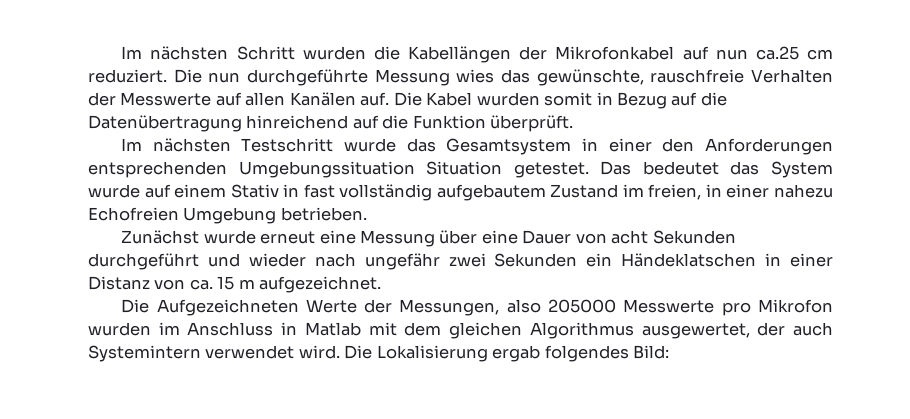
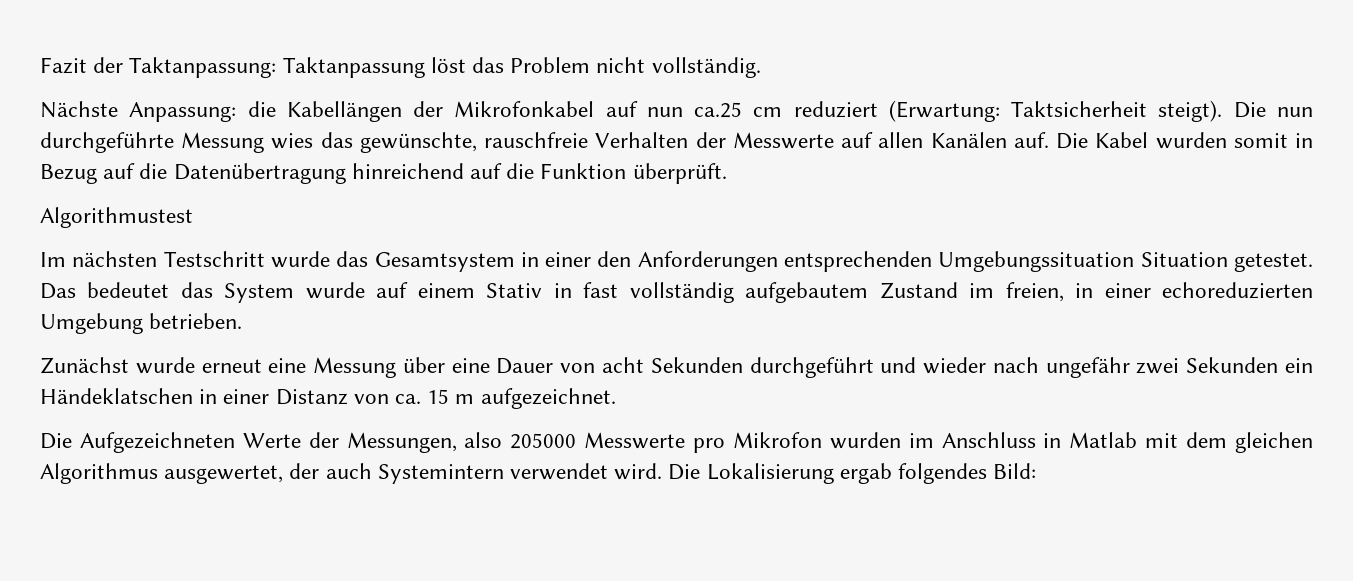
[121,46,366,60] Im nächsten Schritt wurden -> [40,57,761,78] [40,101,237,122] Fazit der Taktanpassung: Taktanpassung löst das Problem nicht vollständig. // Nächste Anpassung:
[88,69,167,83] reduziert. -> [793,100,1223,122] reduziert (Erwartung: Taktsicherheit steigt).
(574, 123) none -> [40,207,193,228] // Algorithmustest
[774,184,834,198] [88,207,179,221] nahezu Echofreien -> [1162,282,1313,299] echoreduzierten

